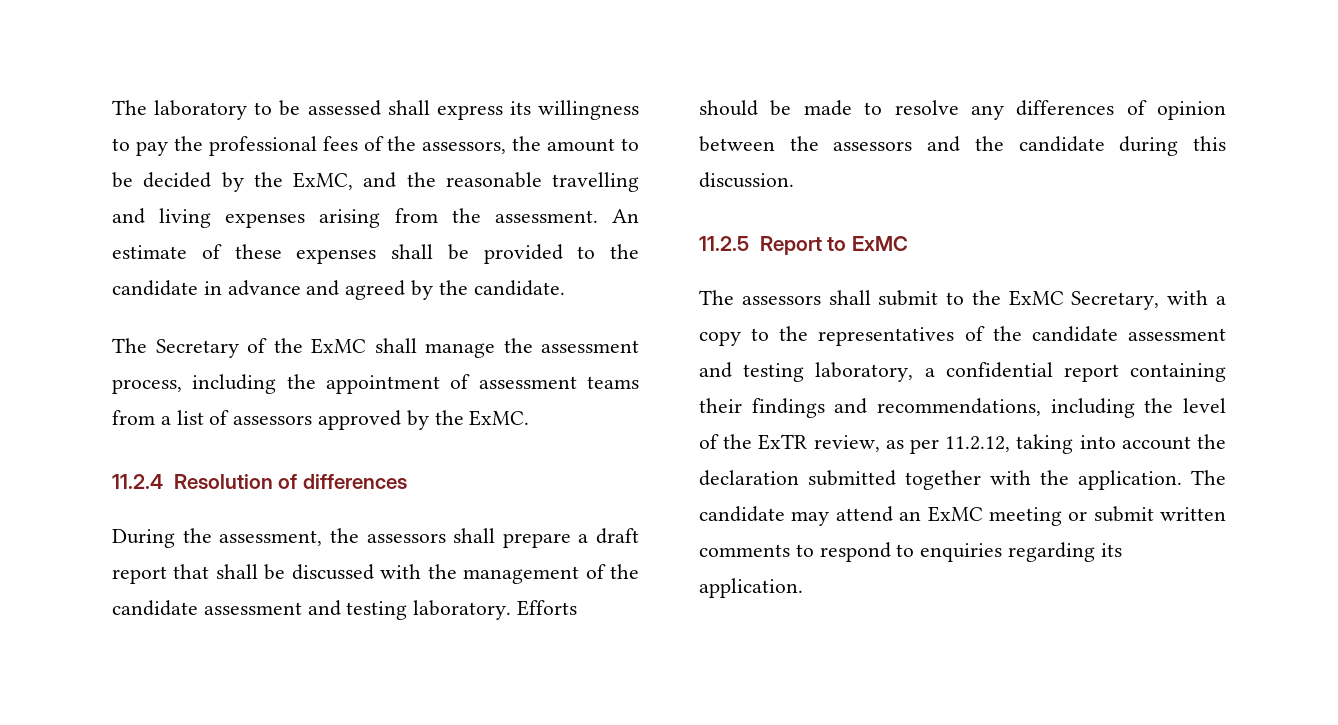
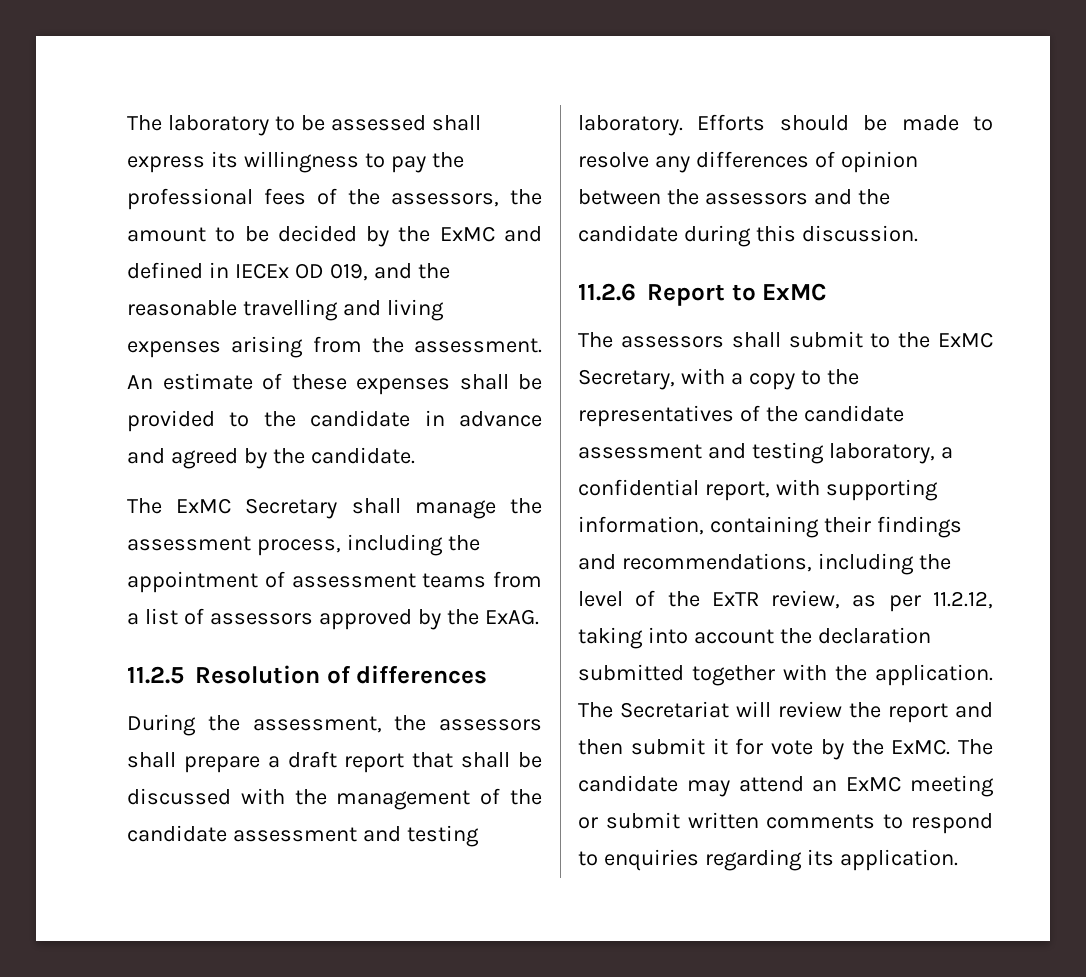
[293,172,353,190] ExMC, -> [439,226,542,242] [127,262,368,281] ExMC and defined in IECEx OD 019,
[155,338,366,358] Secretary of the ExMC -> [176,498,338,519] ExMC Secretary
[469,410,530,426] [112,474,163,489] ExMC. // 11.2.4 -> [484,609,539,625] [127,666,184,684] ExAG. // 11.2.5
[699,236,749,251] 11.2.5 -> [578,283,636,301] 11.2.6
[1063,364,1119,382] report -> [704,479,938,501] [578,516,704,535] report, with supporting information,
(1226, 477) none -> [620,701,993,723] [578,738,993,760] Secretariat will review the report and then submit it for vote by the ExMC. The

